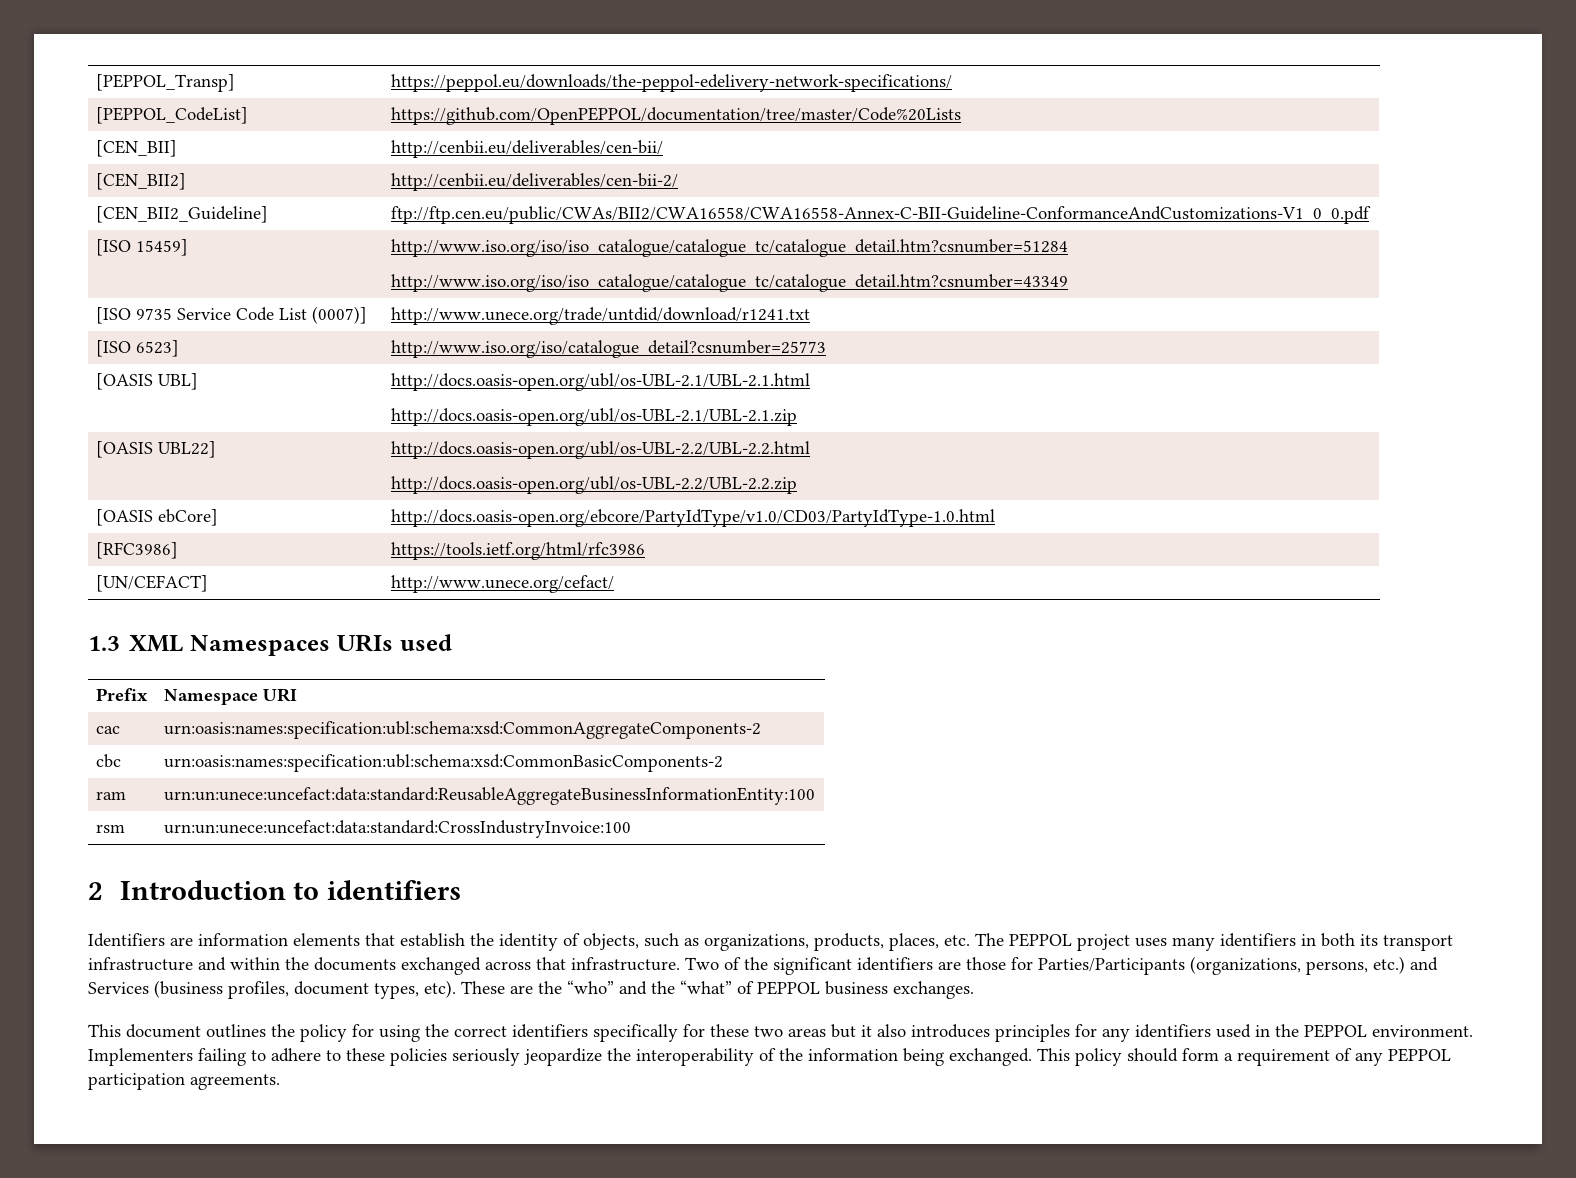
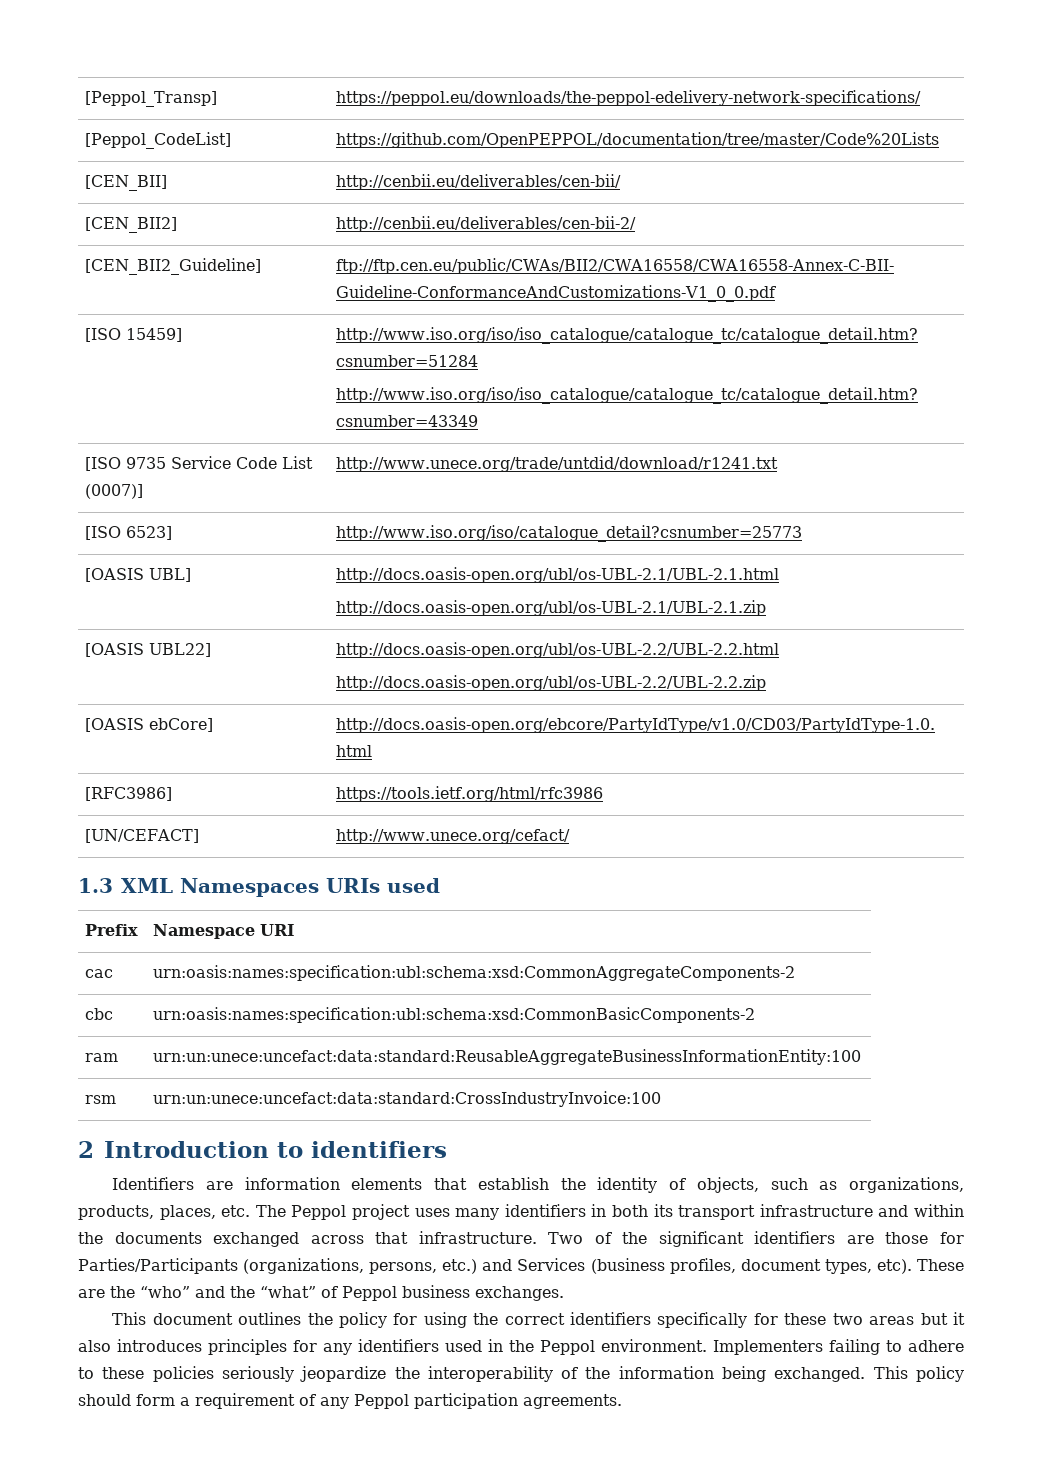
[96,74,236,92] [PEPPOL_Transp] -> [85,91,218,107] [Peppol_Transp]
[96,107,249,124] [PEPPOL_CodeList] -> [85,132,232,149] [Peppol_CodeList]
[1009,933,1072,947] PEPPOL -> [291,1205,347,1220] Peppol
[757,981,820,995] PEPPOL -> [342,1286,397,1301] Peppol
[1304,1024,1367,1038] PEPPOL -> [540,1340,595,1355] Peppol
[1388,1048,1451,1062] PEPPOL -> [354,1394,409,1409] Peppol

